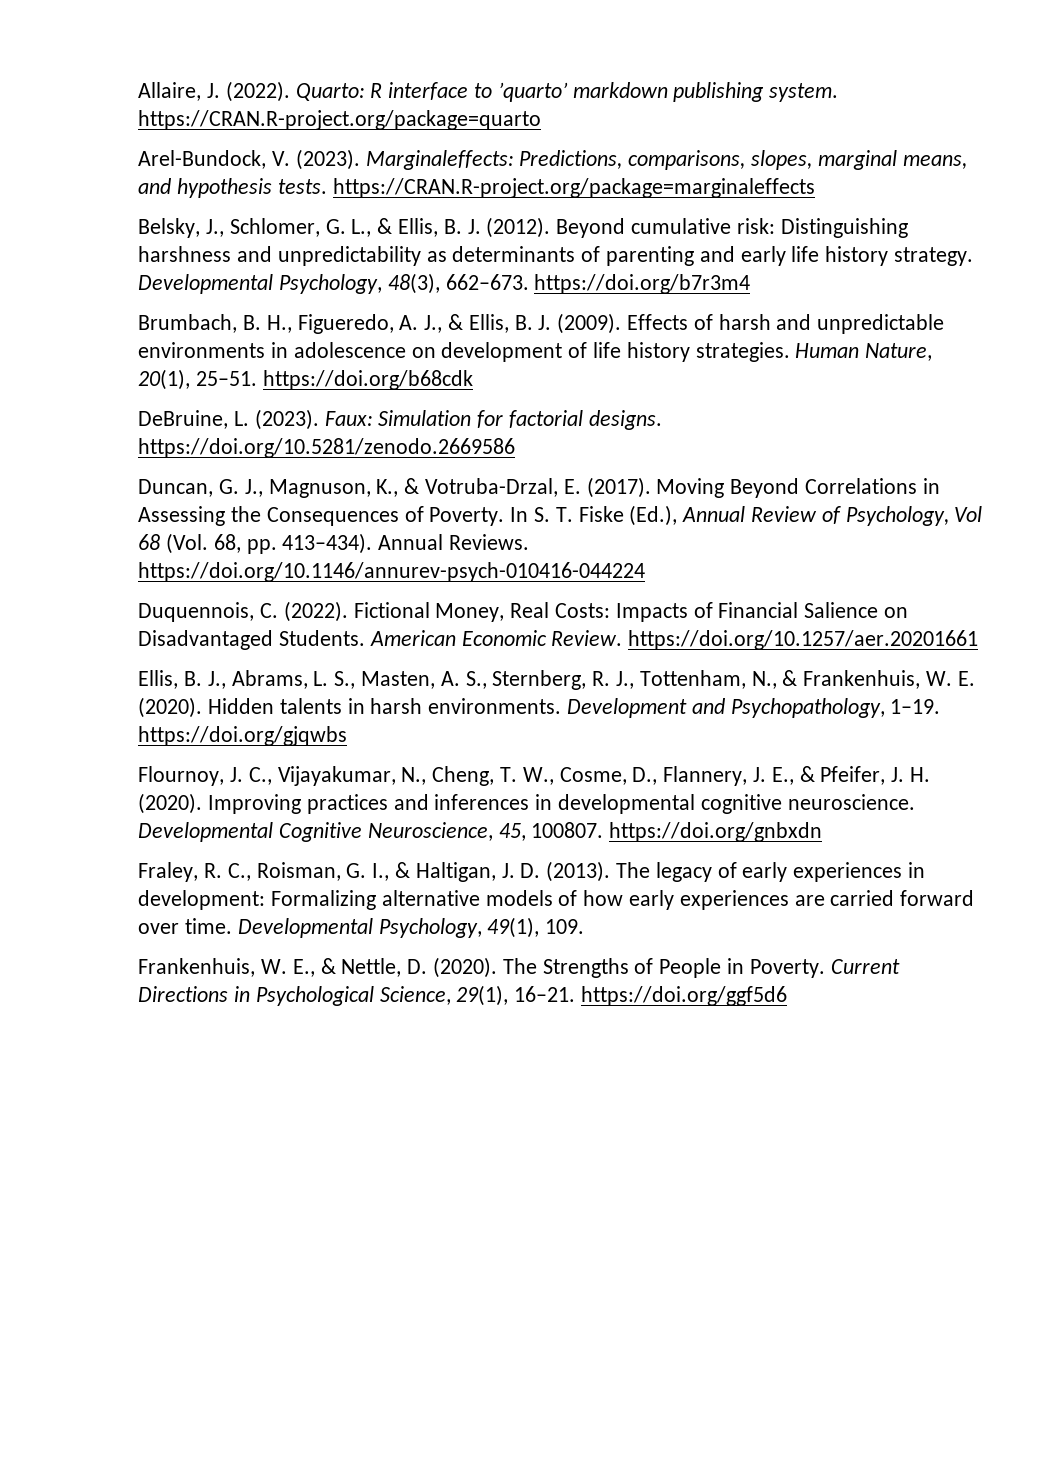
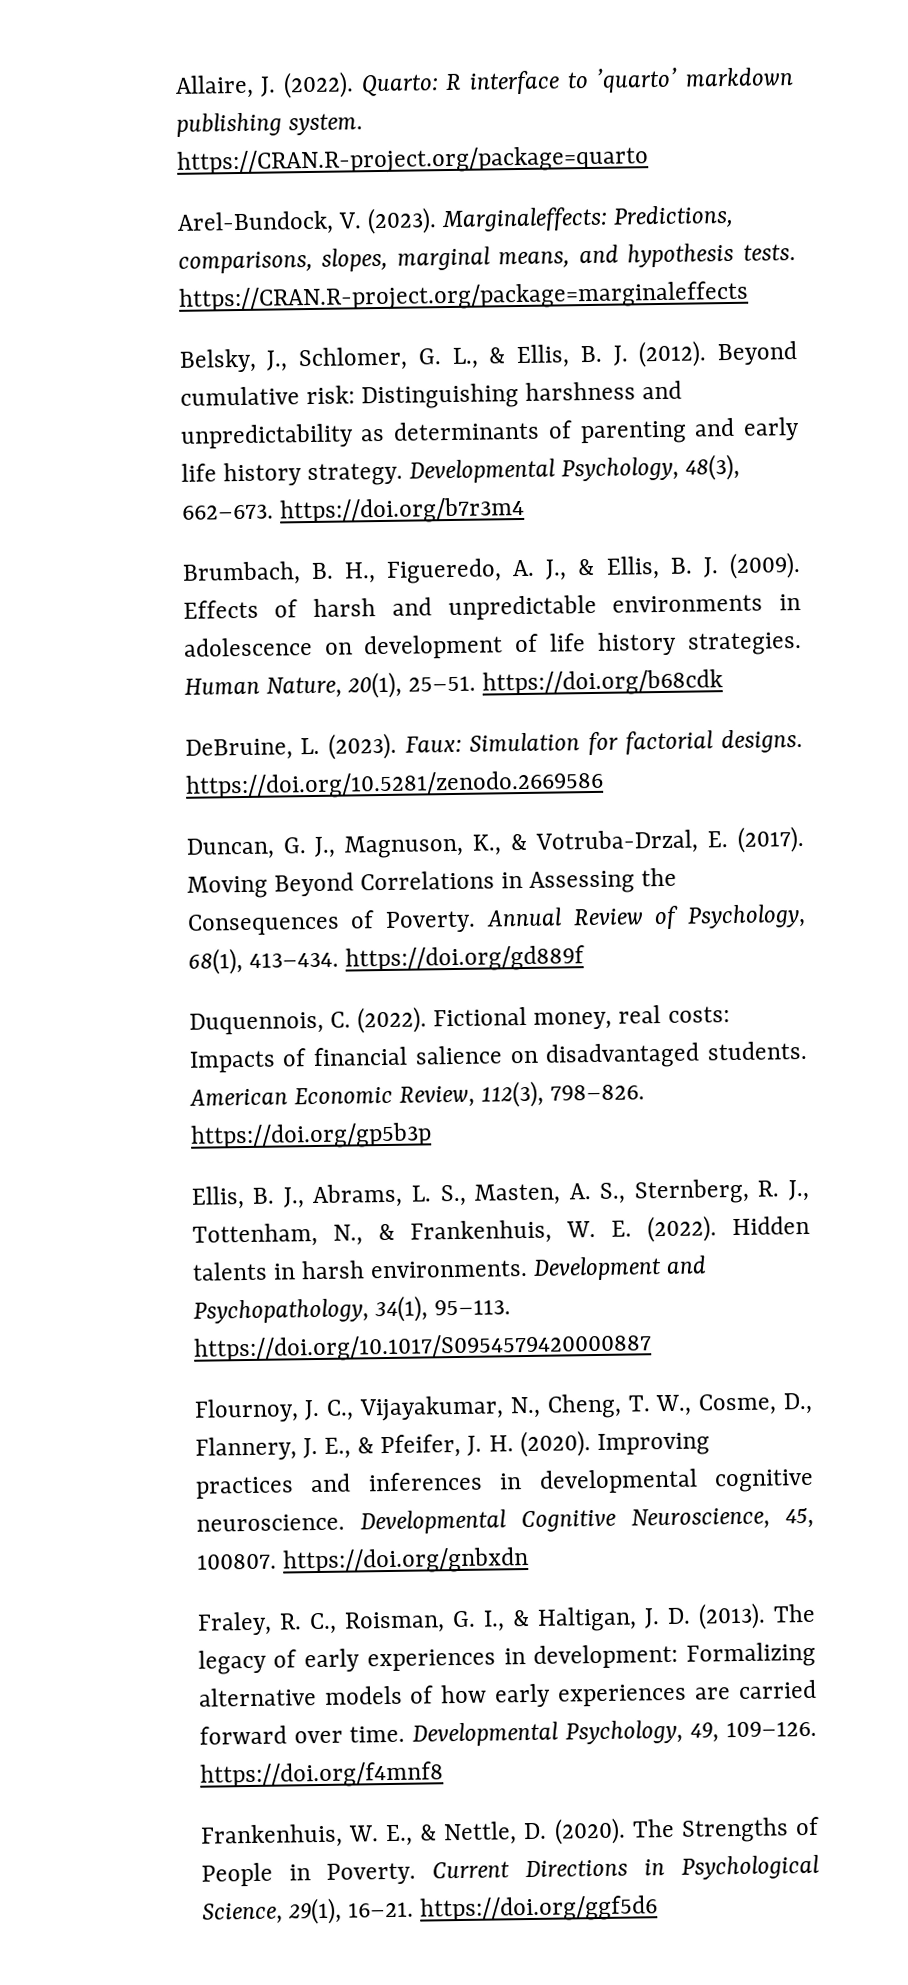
[510,505,983,526] [138,533,529,554] [138,562,646,582] [138,601,908,622] [138,630,979,650] In S. T. Fiske (Ed.), Annual Review of Psychology, Vol 68 (Vol. 68, pp. 413–434). Annual Reviews. https://doi.org/10.1146/annurev-psych-010416-044224 // Duquennois, C. (2022). Fictional Money, Real Costs: Impacts of Financial Salience on Disadvantaged Students. American Economic Review. https://doi.org/10.1257/aer.20201661 -> [485,903,806,930] [187,945,585,975] [188,1005,730,1035] [188,1040,807,1073] [188,1080,646,1108] [189,1122,432,1150] Annual Review of Psychology, 68(1), 413–434. https://doi.org/gd889f // Duquennois, C. (2022). Fictional money, real costs: Impacts of financial salience on disadvantaged students. American Economic Review, 112(3), 798–826. https://doi.org/gp5b3p
[138,697,203,718] (2020). -> [646,1215,717,1243] (2022).
[890,699,941,714] [138,726,348,746] 1–19. https://doi.org/gjqwbs -> [374,1295,511,1323] [192,1332,652,1363] 34(1), 95–113. https://doi.org/10.1017/S0954579420000887
[487,917,585,938] 49(1), 109. -> [690,1720,817,1743] [199,1761,444,1789] 49, 109–126. https://doi.org/f4mnf8

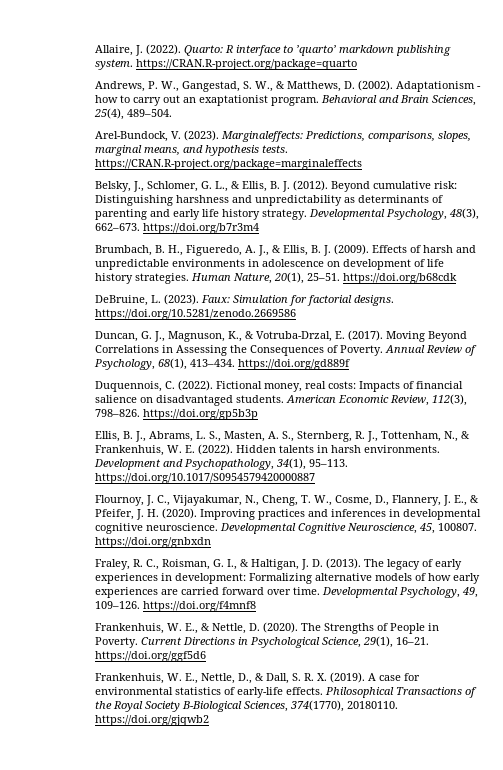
(649, 160) none -> [95,80,482,92] [95,95,477,106] [94,108,173,120] // Andrews, P. W., Gangestad, S. W., & Matthews, D. (2002). Adaptationism - how to carry out an exaptationist program. Behavioral and Brain Sciences, 25(4), 489–504.
(659, 1909) none -> [95,672,421,684] [95,687,478,698] [95,700,399,712] [95,715,210,726] // Frankenhuis, W. E., Nettle, D., & Dall, S. R. X. (2019). A case for environmental statistics of early-life effects. Philosophical Transactions of the Royal Society B-Biological Sciences, 374(1770), 20180110. https://doi.org/gjqwb2

